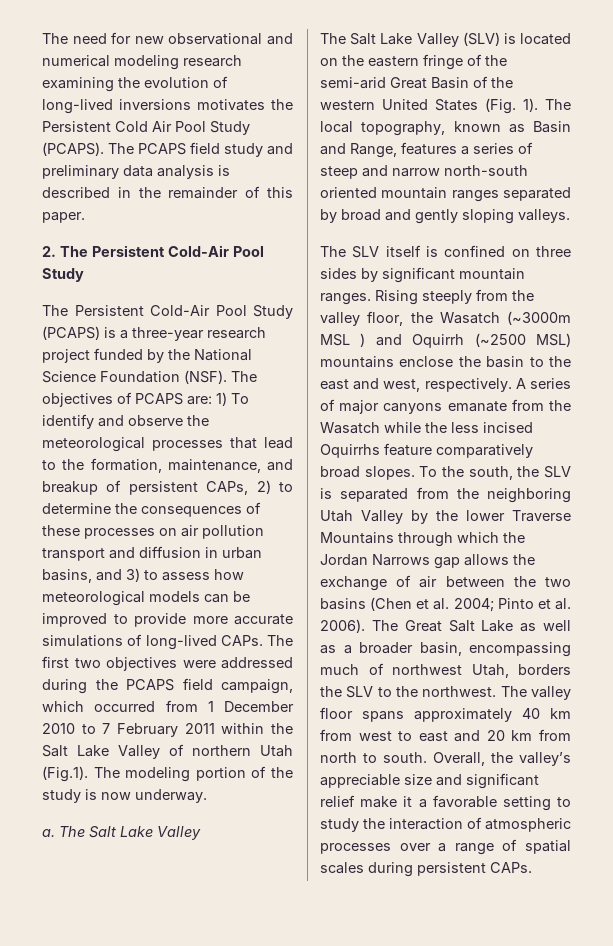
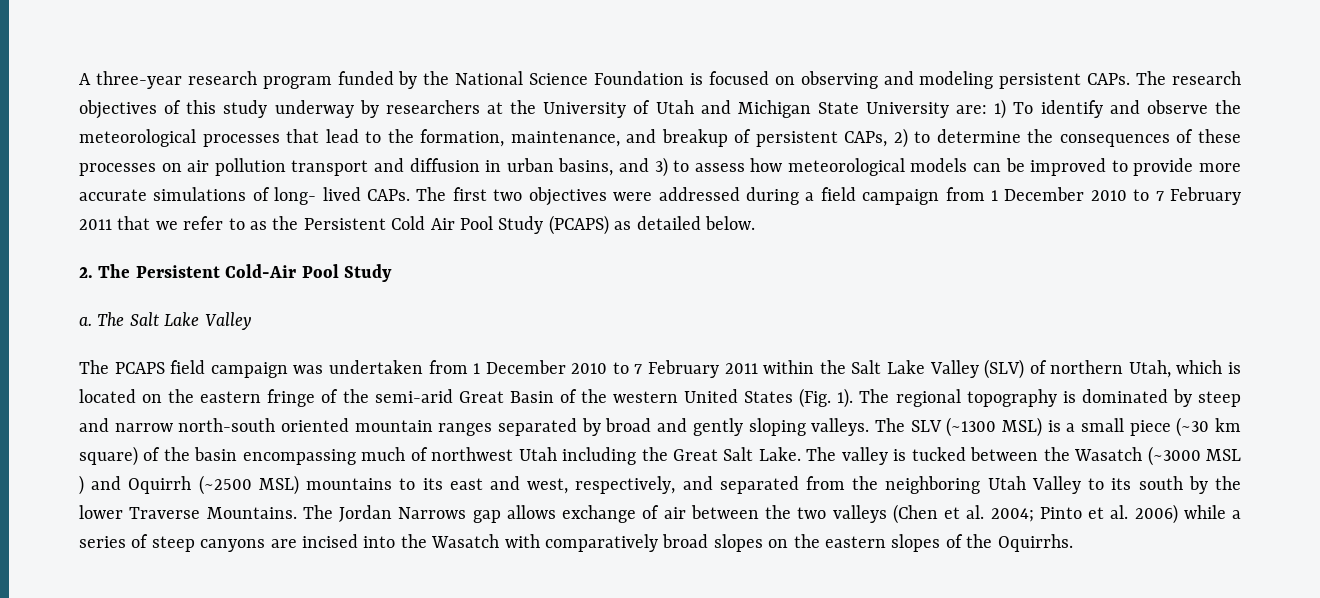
[42,32,293,45] [42,55,242,70] [42,76,228,92] [42,99,293,114] [42,121,250,135] [42,142,293,157] [42,165,230,179] [42,186,293,199] [42,212,85,223] [42,245,264,257] [42,268,84,282] [42,305,293,319] [42,326,128,340] The need for new observational and numerical modeling research examining the evolution of long-lived inversions motivates the Persistent Cold Air Pool Study (PCAPS). The PCAPS field study and preliminary data analysis is described in the remainder of this paper. // 2. The Persistent Cold-Air Pool Study // The Persistent Cold-Air Pool Study (PCAPS) is a -> [79,73,91,85] A
[42,349,90,363] project -> [262,76,332,89] program
[184,370,257,384] [42,392,183,407] (NSF). The objectives of PCAPS -> [689,71,1241,89] [79,100,950,119] is focused on observing and modeling persistent CAPs. The research objectives of this study underway by researchers at the University of Utah and Michigan State University
[145,635,217,650] long-lived -> [274,187,361,205] long- lived
[95,678,293,694] [42,701,156,712] the PCAPS field campaign, which occurred -> [805,187,1241,205] [79,215,755,235] [79,264,392,282] [79,312,251,330] [79,360,423,378] a field campaign from 1 December 2010 to 7 February 2011 that we refer to as the Persistent Cold Air Pool Study (PCAPS) as detailed below. // 2. The Persistent Cold-Air Pool Study // a. The Salt Lake Valley // The PCAPS field campaign was undertaken
(160, 752) none -> [984,359,1025,379] (SLV)
[260,745,293,757] [42,766,293,782] [42,789,207,803] [42,826,201,840] [320,32,500,47] Utah (Fig.1). The modeling portion of the study is now underway. // a. The Salt Lake Valley // The Salt Lake Valley (SLV) -> [1128,360,1223,378] Utah, which
[320,121,571,136] [320,142,533,158] local topography, known as Basin and Range, features a series of -> [895,389,1192,407] regional topography is dominated by
(570, 216) // -> (870, 427) none
[385,245,571,257] [320,267,525,283] [320,289,534,305] [320,311,571,326] itself is confined on three sides by significant mountain ranges. Rising steeply from the valley floor, the Wasatch (~3000m -> [946,417,1241,437] [79,446,1201,466] (~1300 MSL) is a small piece (~30 km square) of the basin encompassing much of northwest Utah including the Great Salt Lake. The valley is tucked between the Wasatch (~3000
[399,356,571,368] [320,378,571,392] [320,399,571,414] [320,422,533,434] [320,443,533,458] [320,466,571,480] [320,488,332,499] enclose the basin to the east and west, respectively. A series of major canyons emanate from the Wasatch while the less incised Oquirrhs feature comparatively broad slopes. To the south, the SLV is -> [399,476,713,494] to its east and west, respectively, and
(403, 517) none -> [1088,476,1183,490] to its south
[320,532,525,547] Mountains through which the -> [206,505,333,519] Mountains. The
[513,554,535,565] the -> (556, 512) none
[320,598,366,610] basins -> [832,505,887,523] valleys
[320,619,571,633] [320,642,571,657] [320,663,571,678] [320,686,571,700] [320,707,571,722] [320,729,571,742] [320,752,571,766] [320,773,539,789] [320,795,571,811] [320,817,571,832] [320,839,571,855] [320,862,532,877] 2006). The Great Salt Lake as well as a broader basin, encompassing much of northwest Utah, borders the SLV to the northwest. The valley floor spans approximately 40 km from west to east and 20 km from north to south. Overall, the valley’s appreciable size and significant relief make it a favorable setting to study the interaction of atmospheric processes over a range of spatial scales during persistent CAPs. -> [1134,504,1241,524] [79,534,1073,552] 2006) while a series of steep canyons are incised into the Wasatch with comparatively broad slopes on the eastern slopes of the Oquirrhs.

